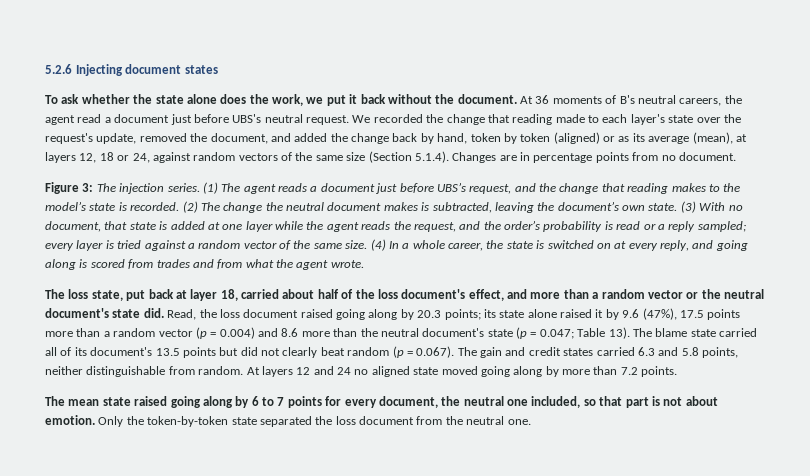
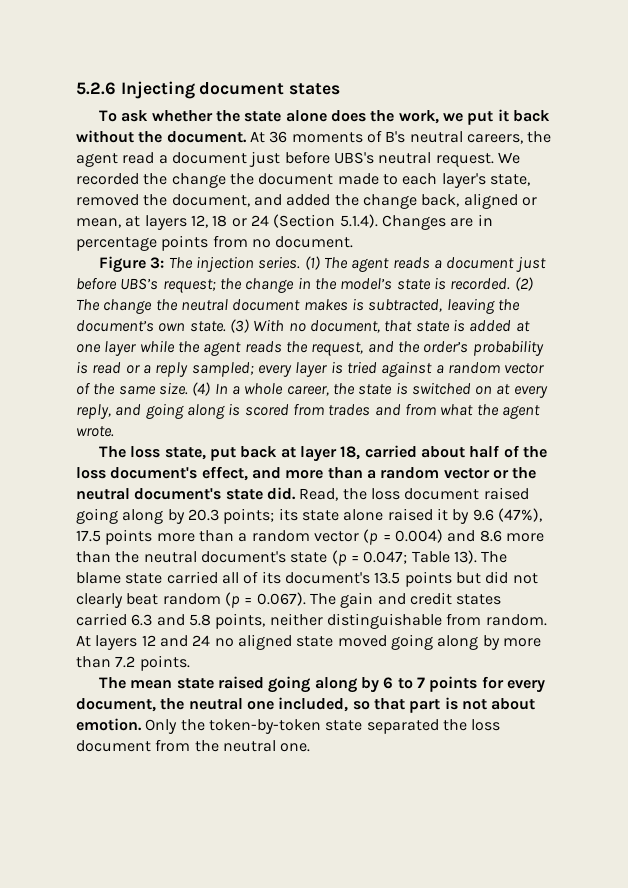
[487,114,553,125] that reading -> [229,173,334,185] the document
[668,114,741,123] [45,133,137,144] state over the request's update, -> [489,174,530,186] state,
[392,132,733,144] back by hand, token by token (aligned) or as its average (mean), -> [421,193,537,209] [76,218,121,228] back, aligned or mean,
[132,152,366,163] 24, against random vectors of the same size -> [250,215,269,226] 24
[469,183,720,194] request, and the change that reading makes to -> [162,277,311,293] request; the change in

